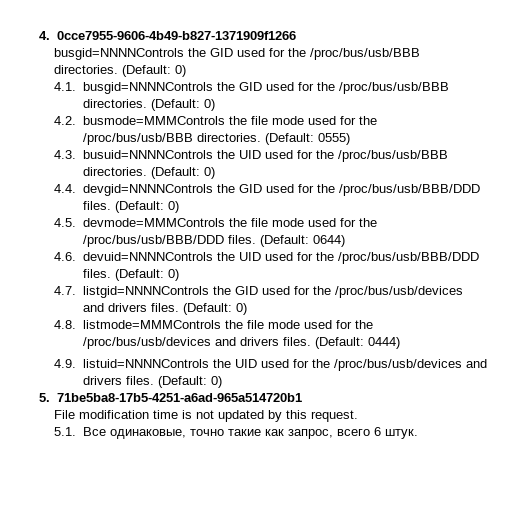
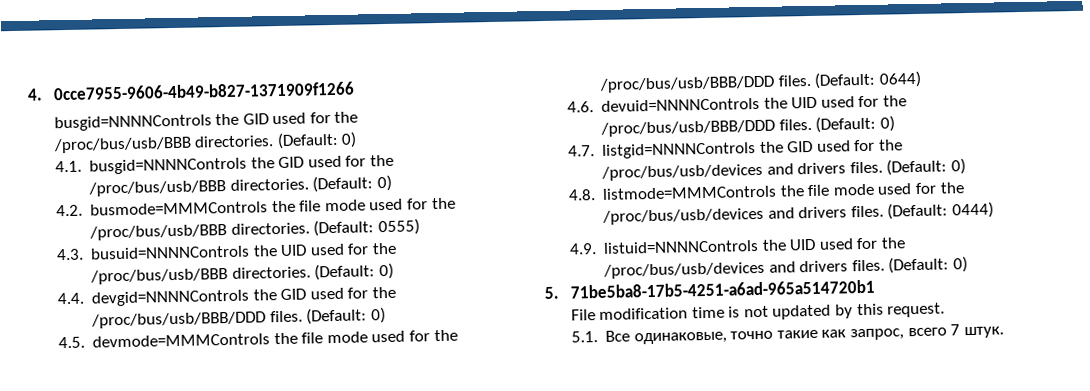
[373,427,381,436] 6 -> [950,324,961,336] 7

